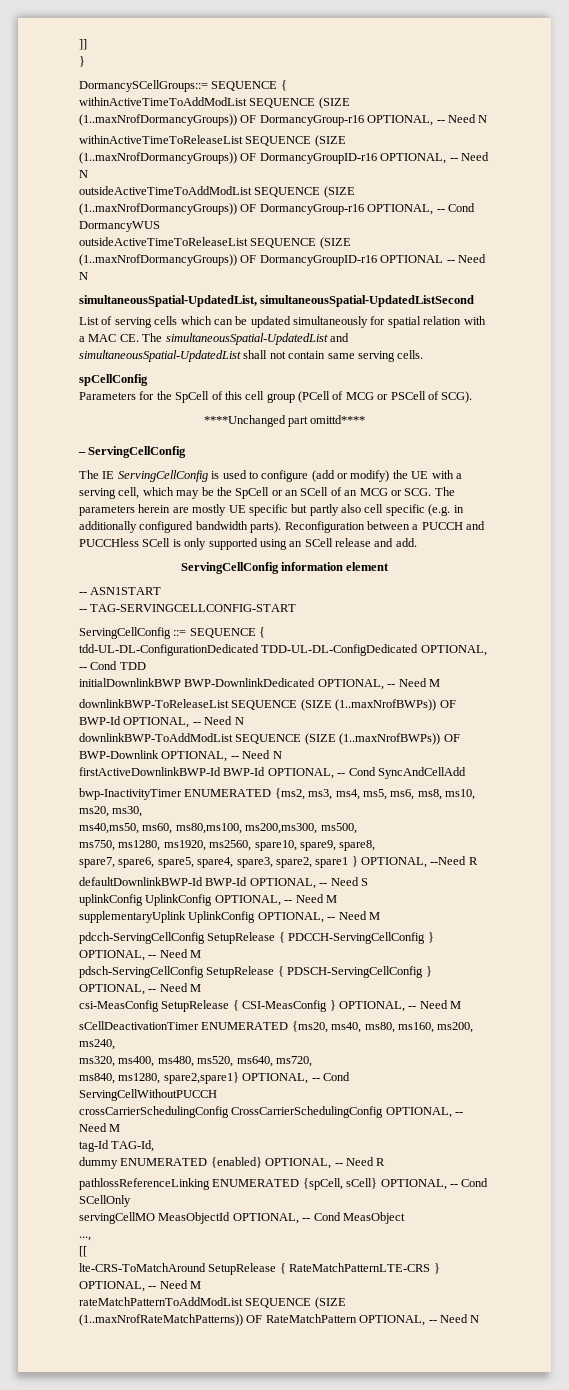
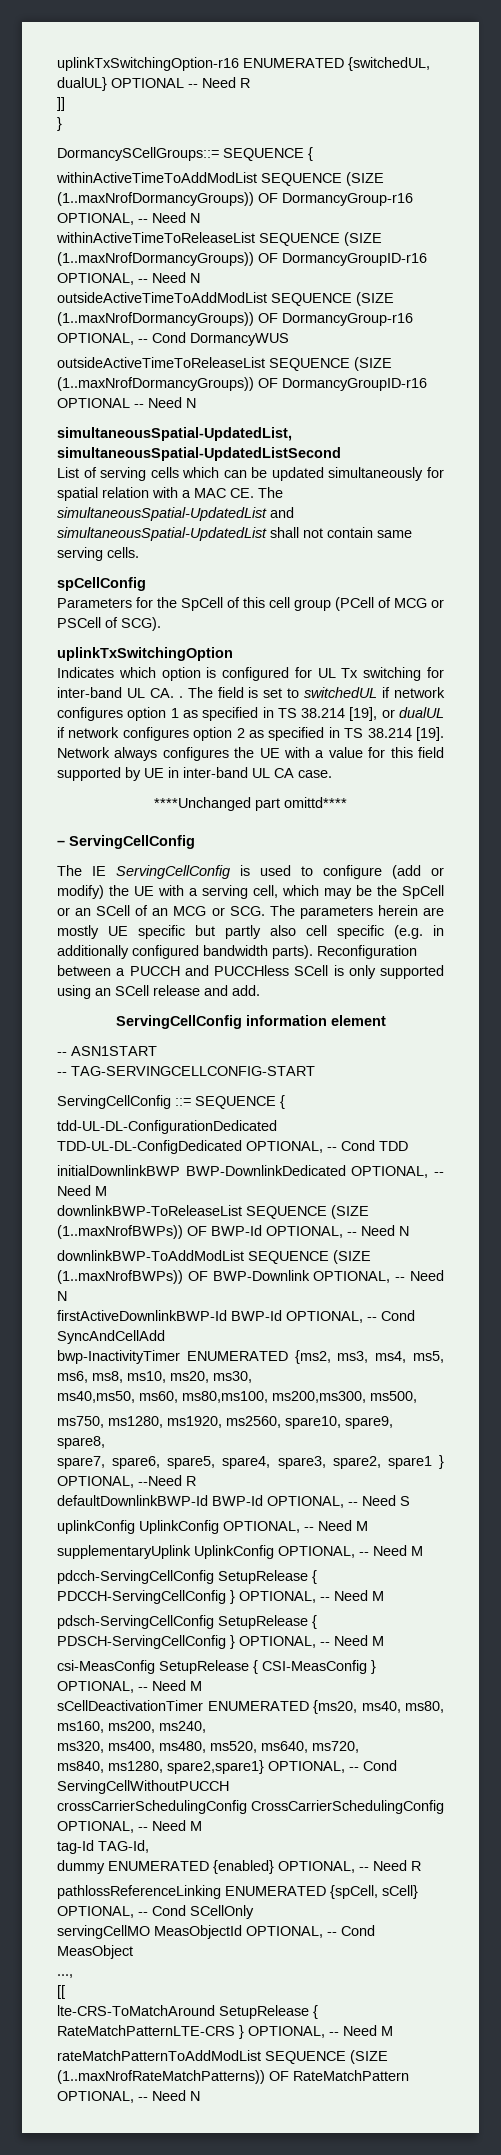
(79, 44) none -> [57,57,430,71] [57,77,250,91] uplinkTxSwitchingOption-r16 ENUMERATED {switchedUL, dualUL} OPTIONAL -- Need R //
(473, 397) none -> [57,647,233,661] [57,667,444,681] [57,687,445,698] [57,707,445,721] [57,727,444,741] [57,747,444,761] [57,767,332,781] // uplinkTxSwitchingOption // Indicates which option is configured for UL Tx switching for inter-band UL CA. . The field is set to switchedUL if network configures option 1 as specified in TS 38.214 [19], or dualUL if network configures option 2 as specified in TS 38.214 [19]. Network always configures the UE with a value for this field supported by UE in inter-band UL CA case.

